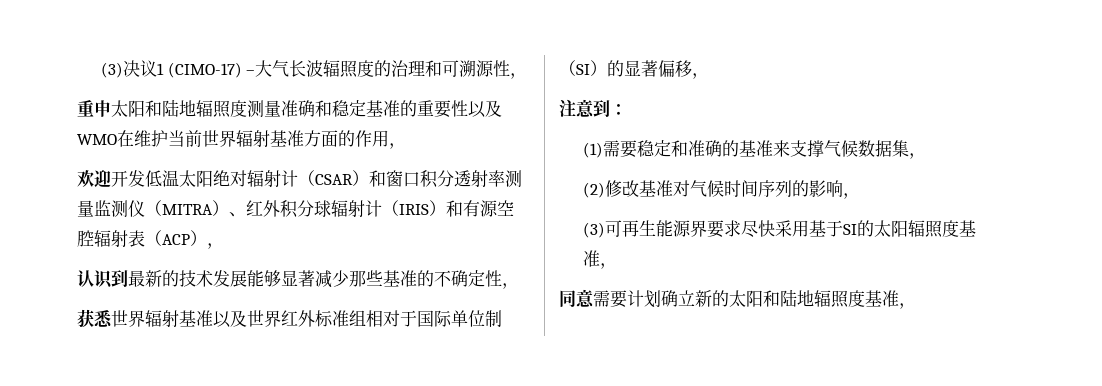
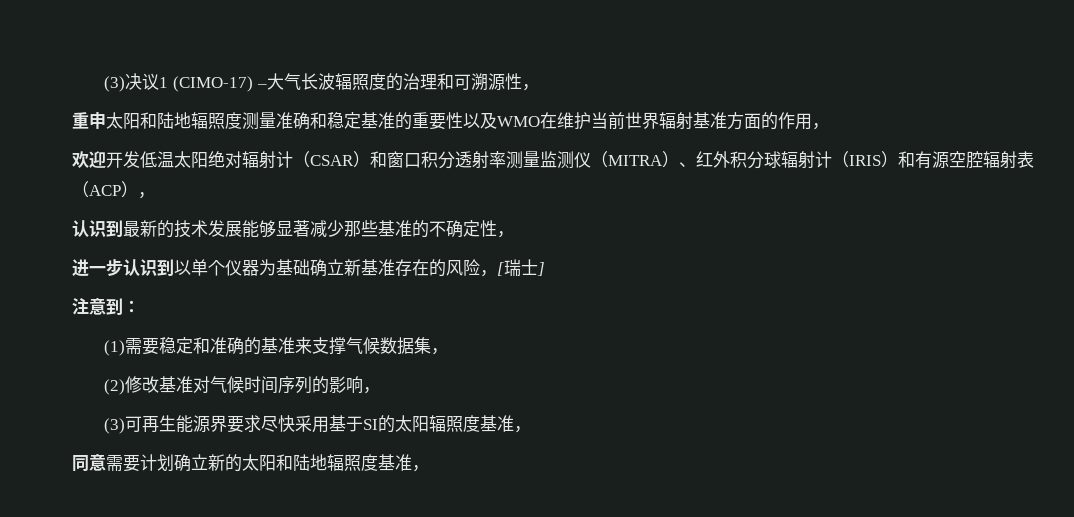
[77,309,502,328] [559,60,709,79] 获悉世界辐射基准以及世界红外标准组相对于国际单位制（SI）的显著偏移， -> [72,259,545,277] 进一步认识到以单个仪器为基础确立新基准存在的风险，[瑞士]

